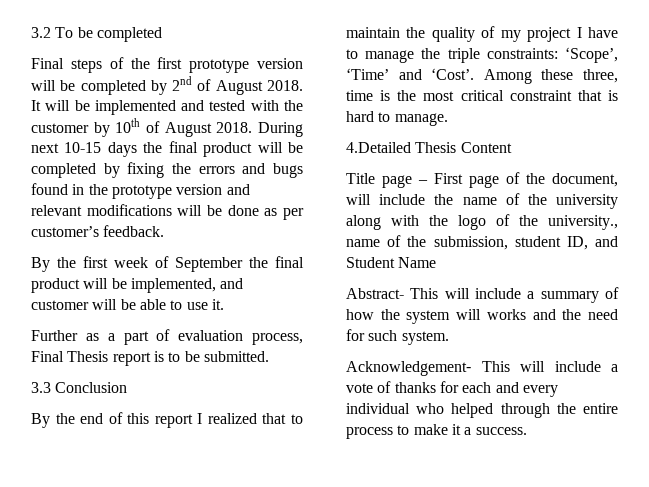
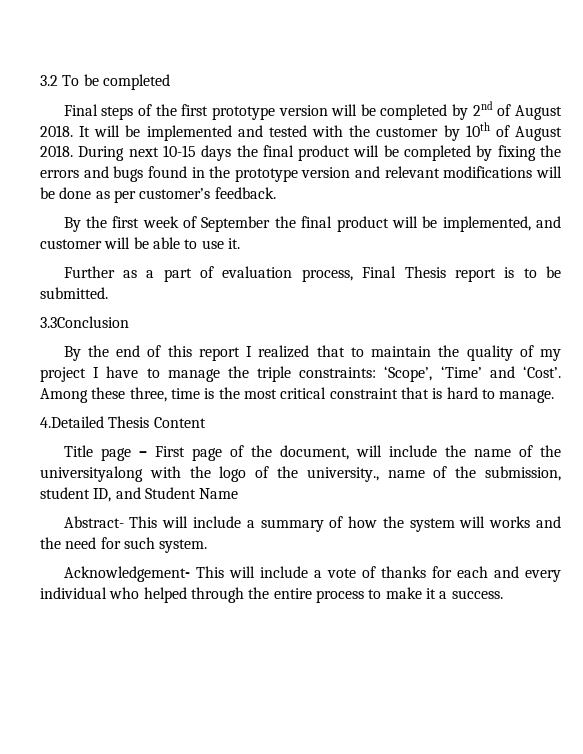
[31,382,128,393] 3.3 Conclusion -> [40,316,129,328] 3.3Conclusion
[556,194,618,209] [346,215,381,230] university along -> [40,466,143,482] universityalong

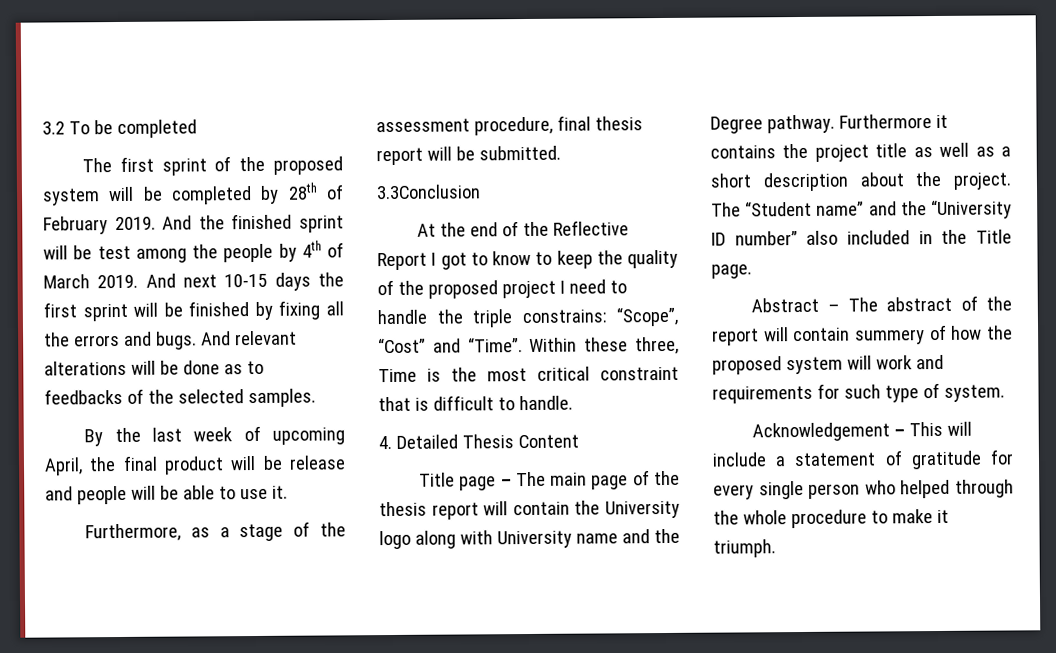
[63,101,562,120] [40,122,562,141] [40,145,562,161] [40,166,562,182] [40,187,276,203] [63,216,562,232] [40,239,102,249] Final steps of the first prototype version will be completed by 2nd of August 2018. It will be implemented and tested with the customer by 10th of August 2018. During next 10-15 days the final product will be completed by fixing the errors and bugs found in the prototype version and relevant modifications will be done as per customer’s feedback. // By the first week of September the final product will be implemented, and customer -> [82,156,343,176] [42,182,344,206] [43,213,344,235] [43,240,344,263] [43,272,345,291] [43,300,344,322] [44,330,297,350] [44,360,264,376] [44,388,316,408] [84,425,345,447] [44,455,347,476] [45,485,127,505] The first sprint of the proposed system will be completed by 28th of February 2019. And the finished sprint will be test among the people by 4th of March 2019. And next 10-15 days the first sprint will be finished by fixing all the errors and bugs. And relevant alterations will be done as to feedbacks of the selected samples. // By the last week of upcoming April, the final product will be release and people
[63,266,537,282] Further as a part of evaluation process, Final Thesis report is to -> [85,521,347,542] [376,115,643,136] [376,146,452,166] Furthermore, as a stage of the assessment procedure, final thesis report will
[63,346,81,361] By -> [417,223,437,237] At
[167,345,562,361] [40,366,561,382] [40,388,88,403] this report I realized that to maintain the quality of my project I have to manage the triple constraints: ‘Scope’, ‘Time’ and ‘Cost’. Among -> [523,220,630,237] [377,249,678,271] [377,279,627,299] [377,306,678,328] [378,337,578,354] the Reflective Report I got to know to keep the quality of the proposed project I need to handle the triple constrains: “Scope”, “Cost” and “Time”. Within
[170,388,200,399] time -> [378,368,417,383] Time
[446,387,555,403] [40,416,104,428] hard to manage. // 4.Detailed -> [432,395,573,411] [378,434,458,450] difficult to handle. // 4. Detailed
[154,446,185,457] First -> [515,471,588,487] The main
[279,445,562,460] [40,466,562,482] [40,487,239,502] [63,516,561,532] [40,537,208,553] [63,566,562,582] [40,587,107,599] document, will include the name of the universityalong with the logo of the university., name of the submission, student ID, and Student Name // Abstract- This will include a summary of how the system will works and the need for such system. // Acknowledgement- This will include a vote of thanks for each and every individual -> [379,500,680,520] [379,528,680,550] [710,114,948,134] [710,142,1012,162] [710,171,1012,192] [711,199,1012,220] [711,229,1012,246] [711,264,752,279] [751,295,1012,313] [712,324,1013,346] [712,354,944,375] [712,382,1005,404] [752,421,973,442] [712,449,1014,470] [713,480,861,500] thesis report will contain the University logo along with University name and the Degree pathway. Furthermore it contains the project title as well as a short description about the project. The “Student name” and the “University ID number” also included in the Title page. // Abstract – The abstract of the report will contain summery of how the proposed system will work and requirements for such type of system. // Acknowledgement – This will include a statement of gratitude for every single person
[273,588,364,603] entire process -> [742,509,867,529] whole procedure
[439,590,503,599] a success. -> [713,539,776,558] triumph.

